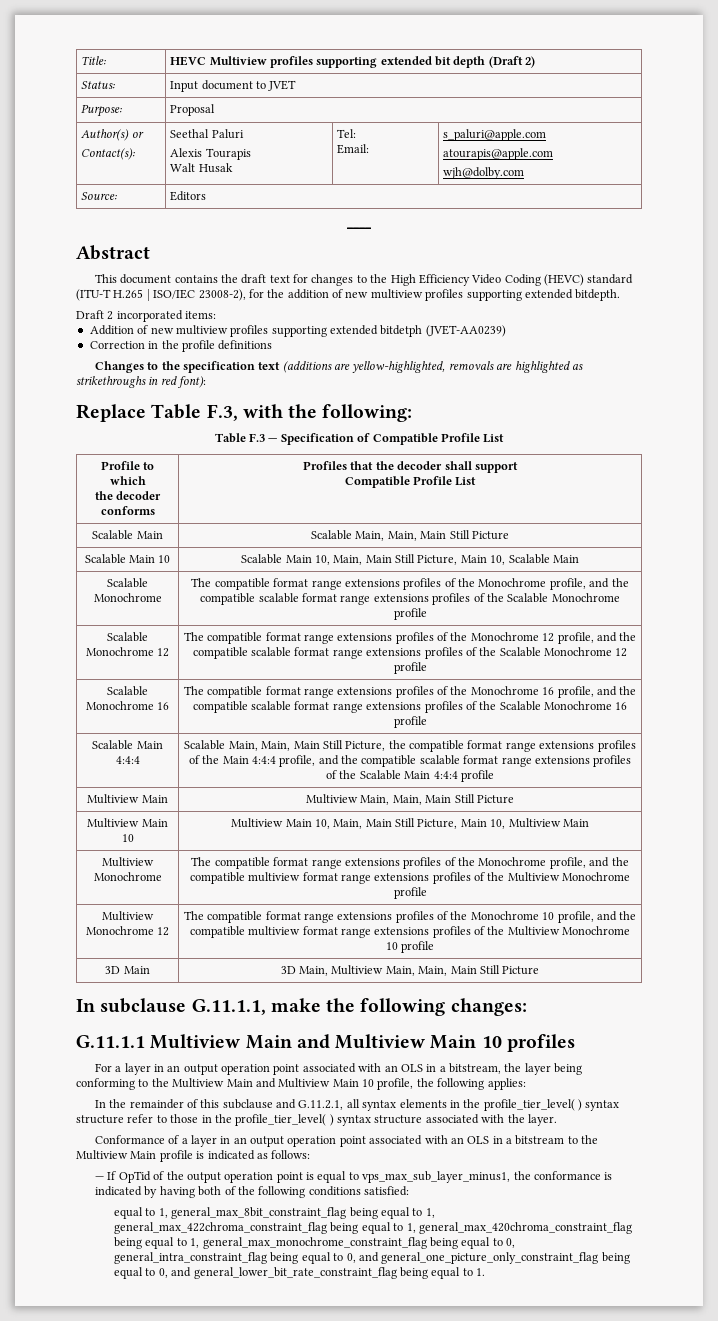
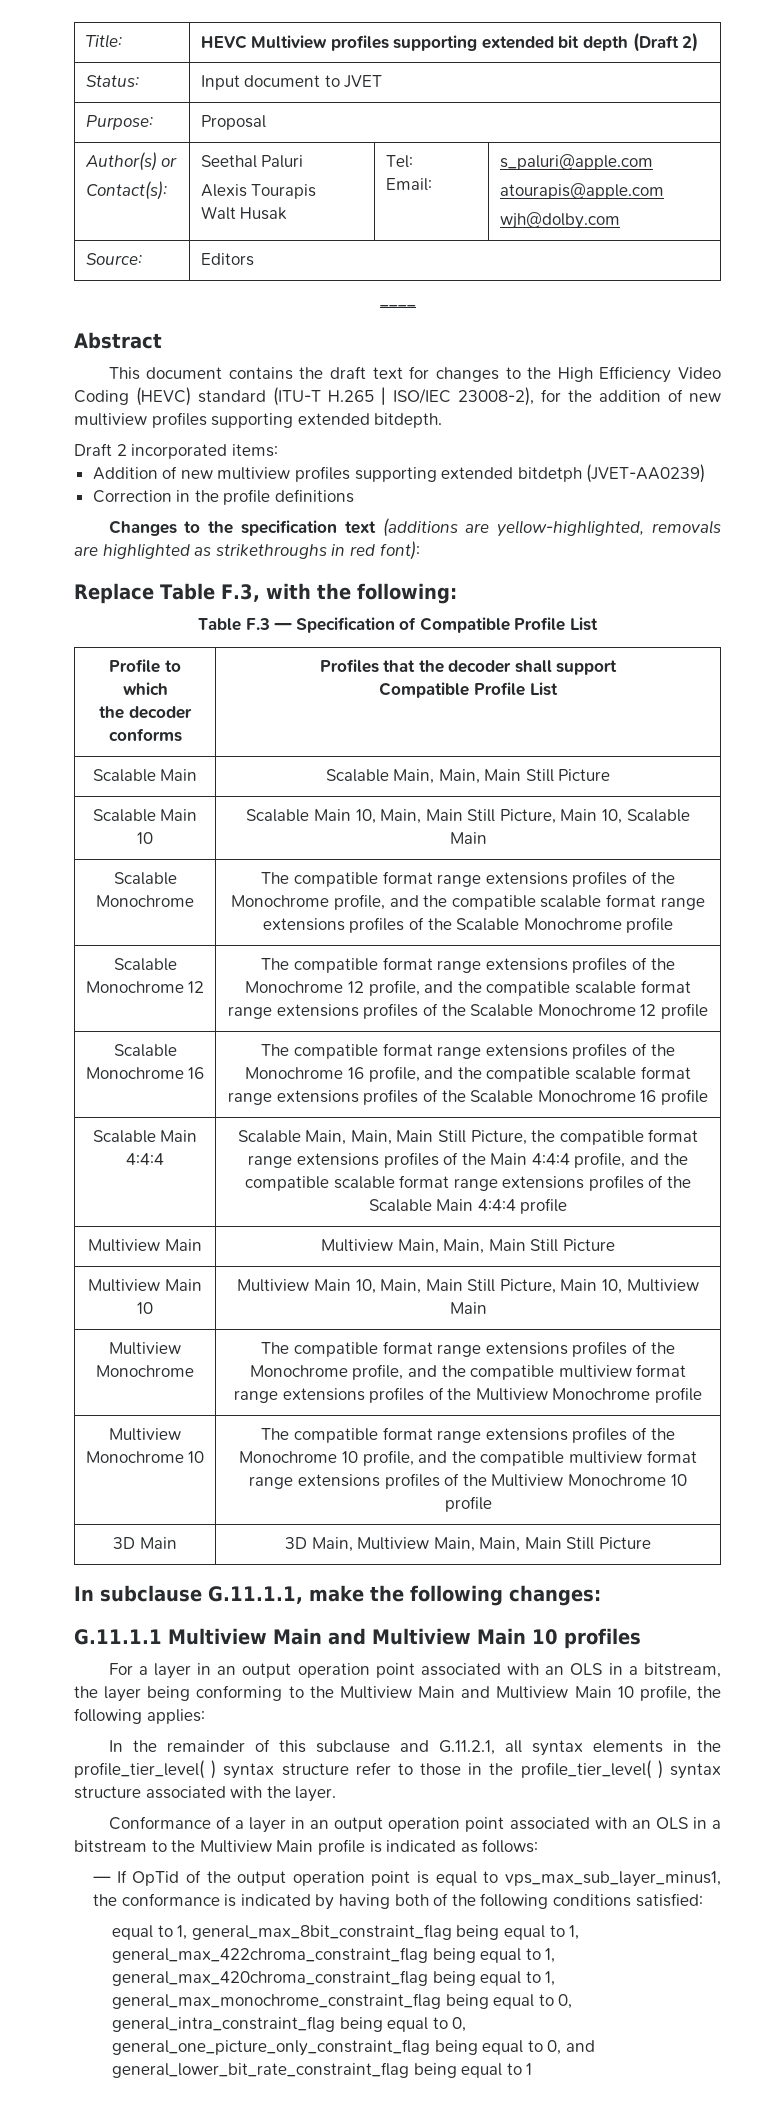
[157,927,170,936] 12 -> [188,1451,205,1463] 10
[358,1252,379,1262] and -> (467, 2024) none
[476,1268,486,1276] 1. -> [526,2063,533,2075] 1

